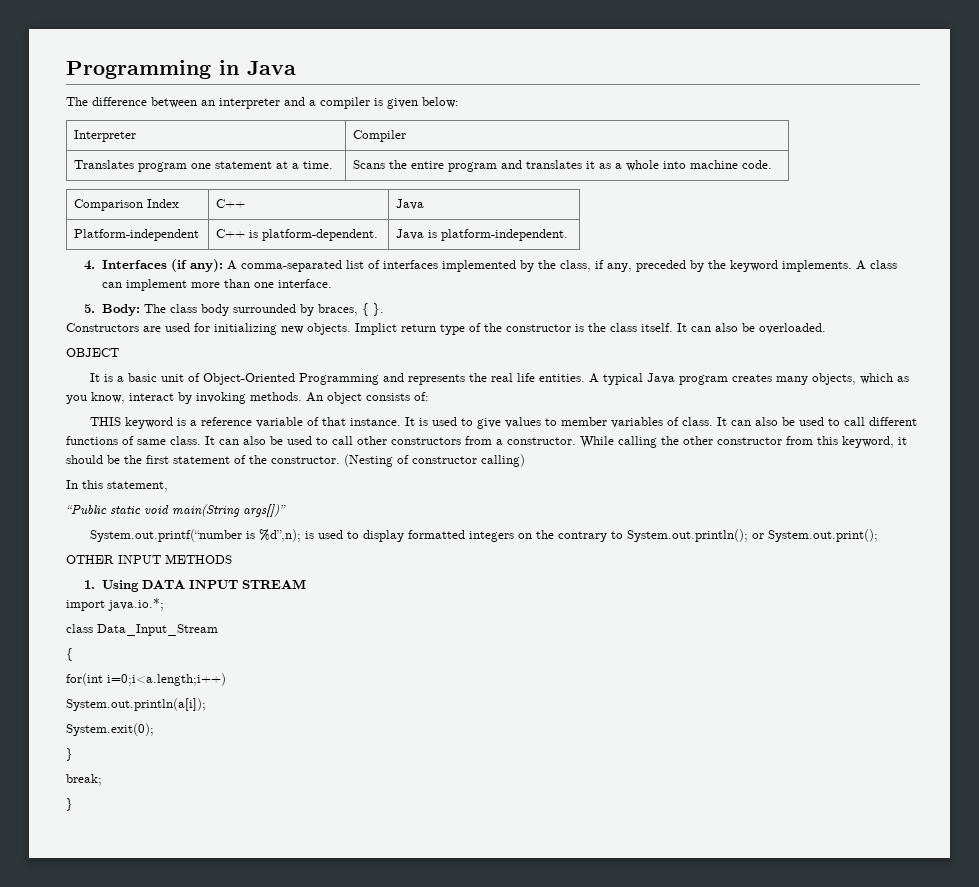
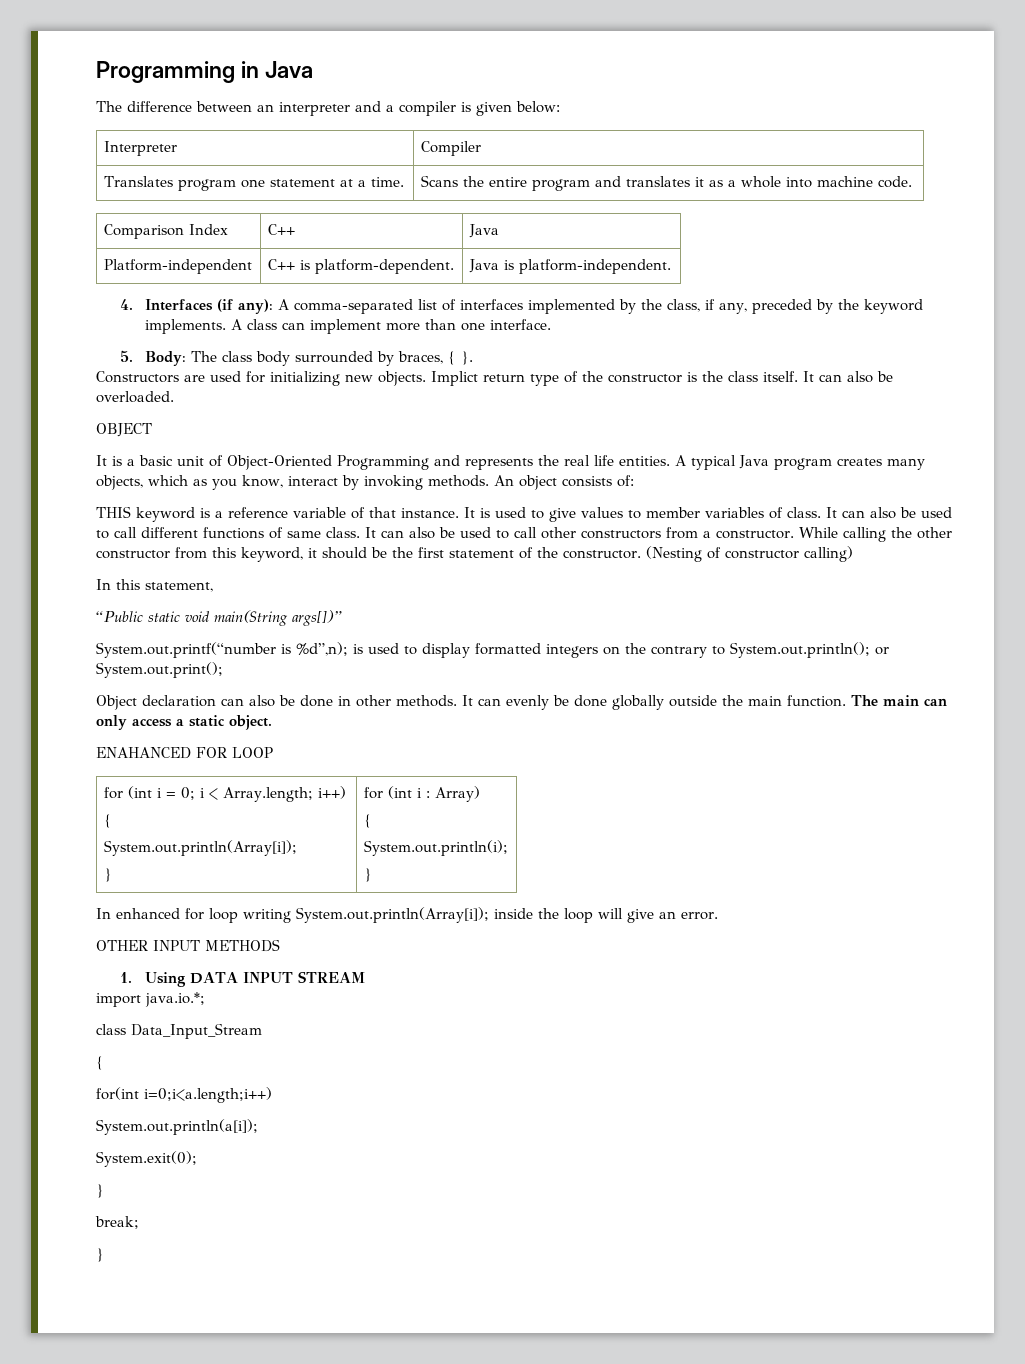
(878, 535) none -> [96,695,947,710] [96,715,272,730] [96,747,273,759] [103,786,346,802] [103,814,112,828] [103,840,297,856] [103,868,112,882] [363,786,480,802] [363,814,372,828] [363,840,508,856] [363,868,372,882] [96,907,718,923] // Object declaration can also be done in other methods. It can evenly be done globally outside the main function. The main can only access a static object. // ENAHANCED FOR LOOP // for (int i = 0; i < Array.length; i++) // { // System.out.println(Array[i]); // } | for (int i : Array) // { // System.out.println(i); // } // In enhanced for loop writing System.out.println(Array[i]); inside the loop will give an error.

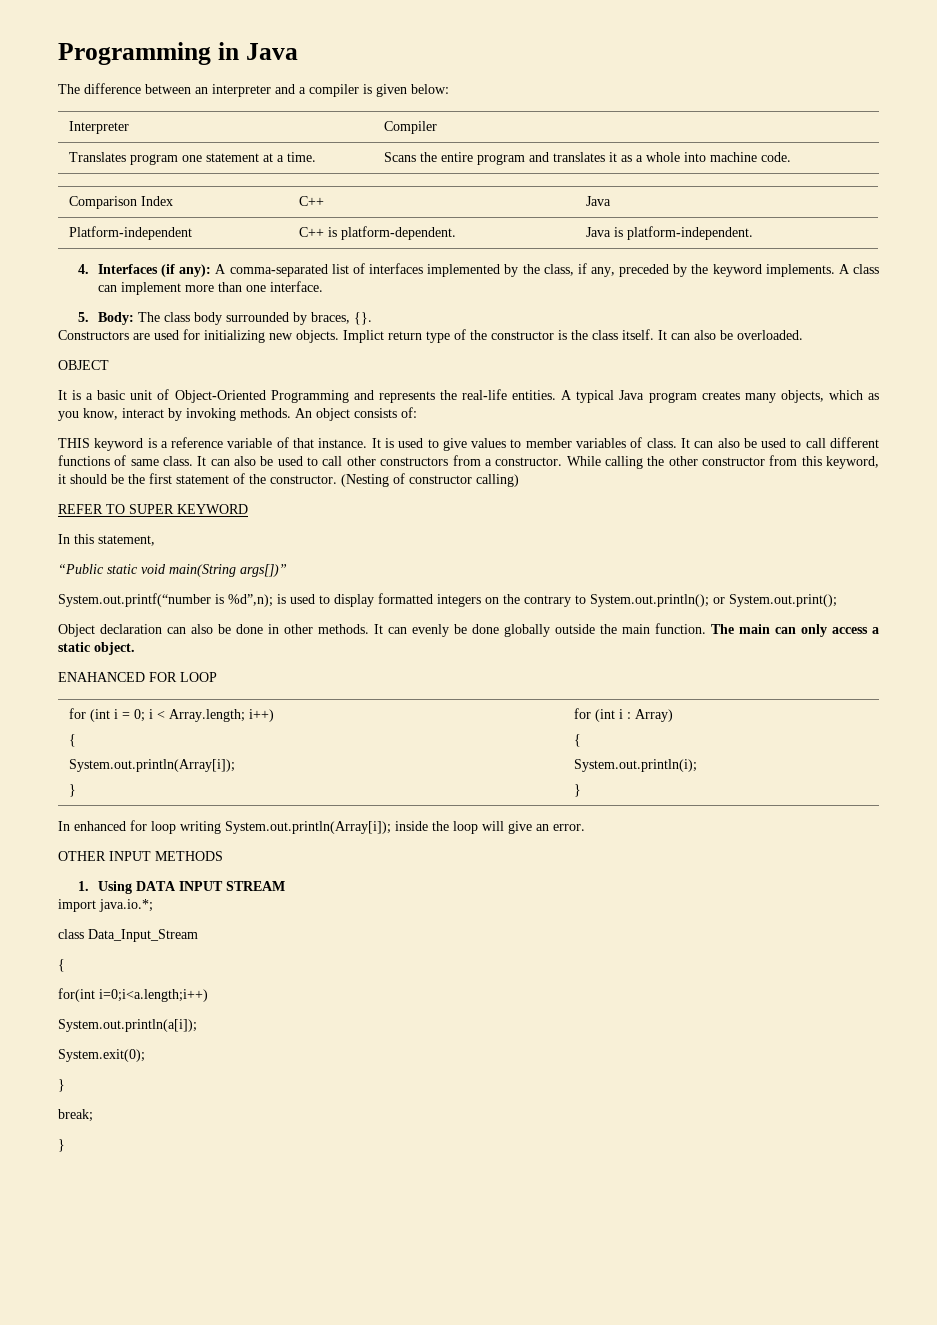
[447,351,473,365] { }. -> [353,312,372,325] {}.
[564,455,614,466] real life -> [462,389,508,400] real-life
(853, 554) none -> [58,504,248,514] // REFER TO SUPER KEYWORD

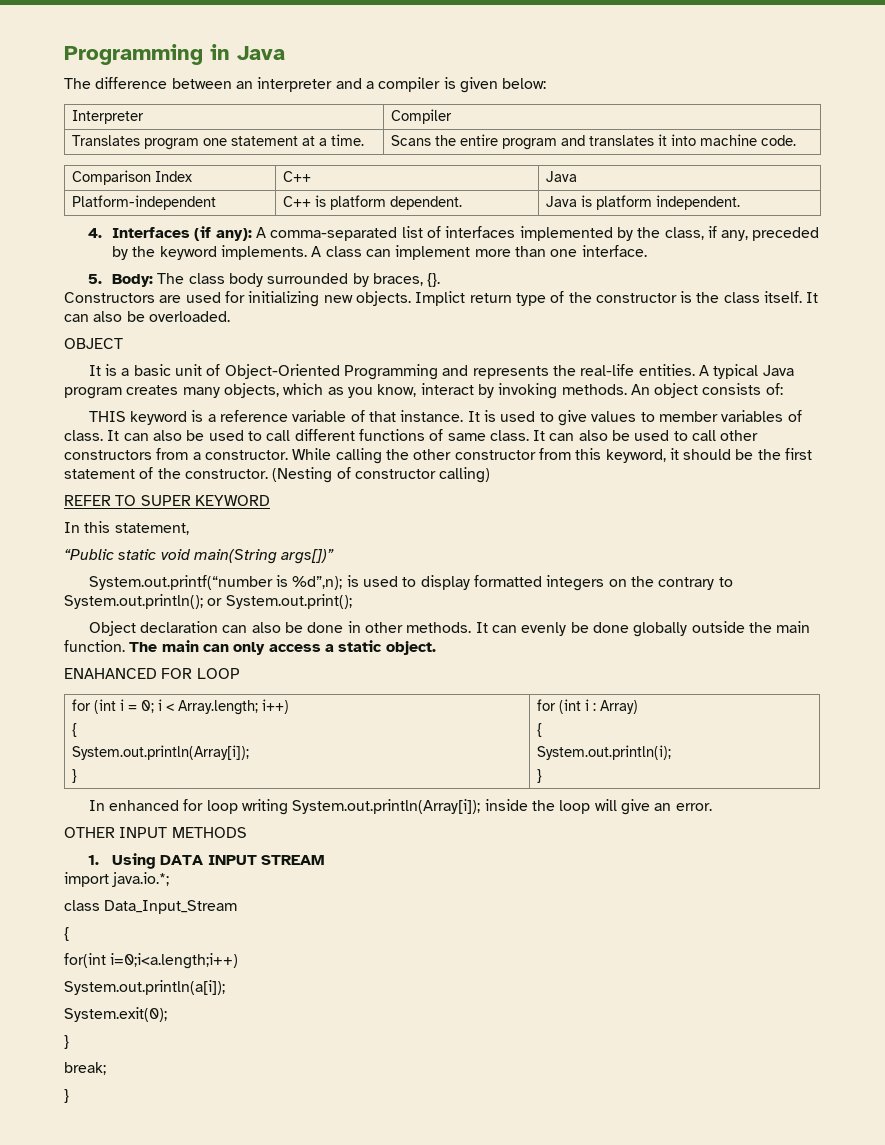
[621,152,681,162] as a whole -> (668, 140) none
[341,226,457,240] platform-dependent. -> [330,195,463,210] platform dependent.
[627,226,754,240] platform-independent. -> [596,195,741,210] platform independent.

